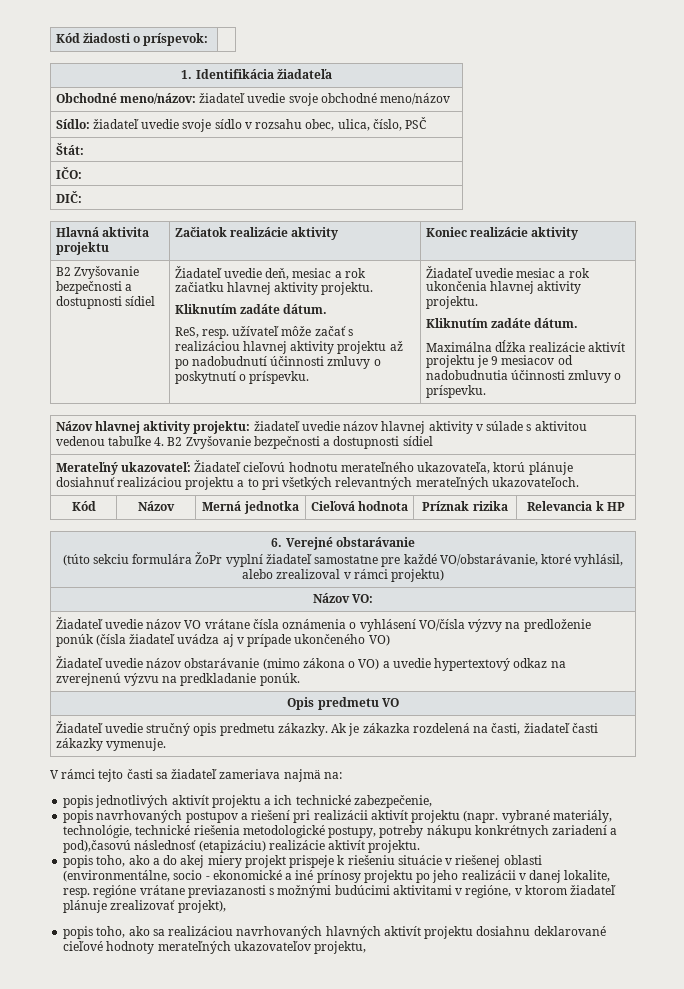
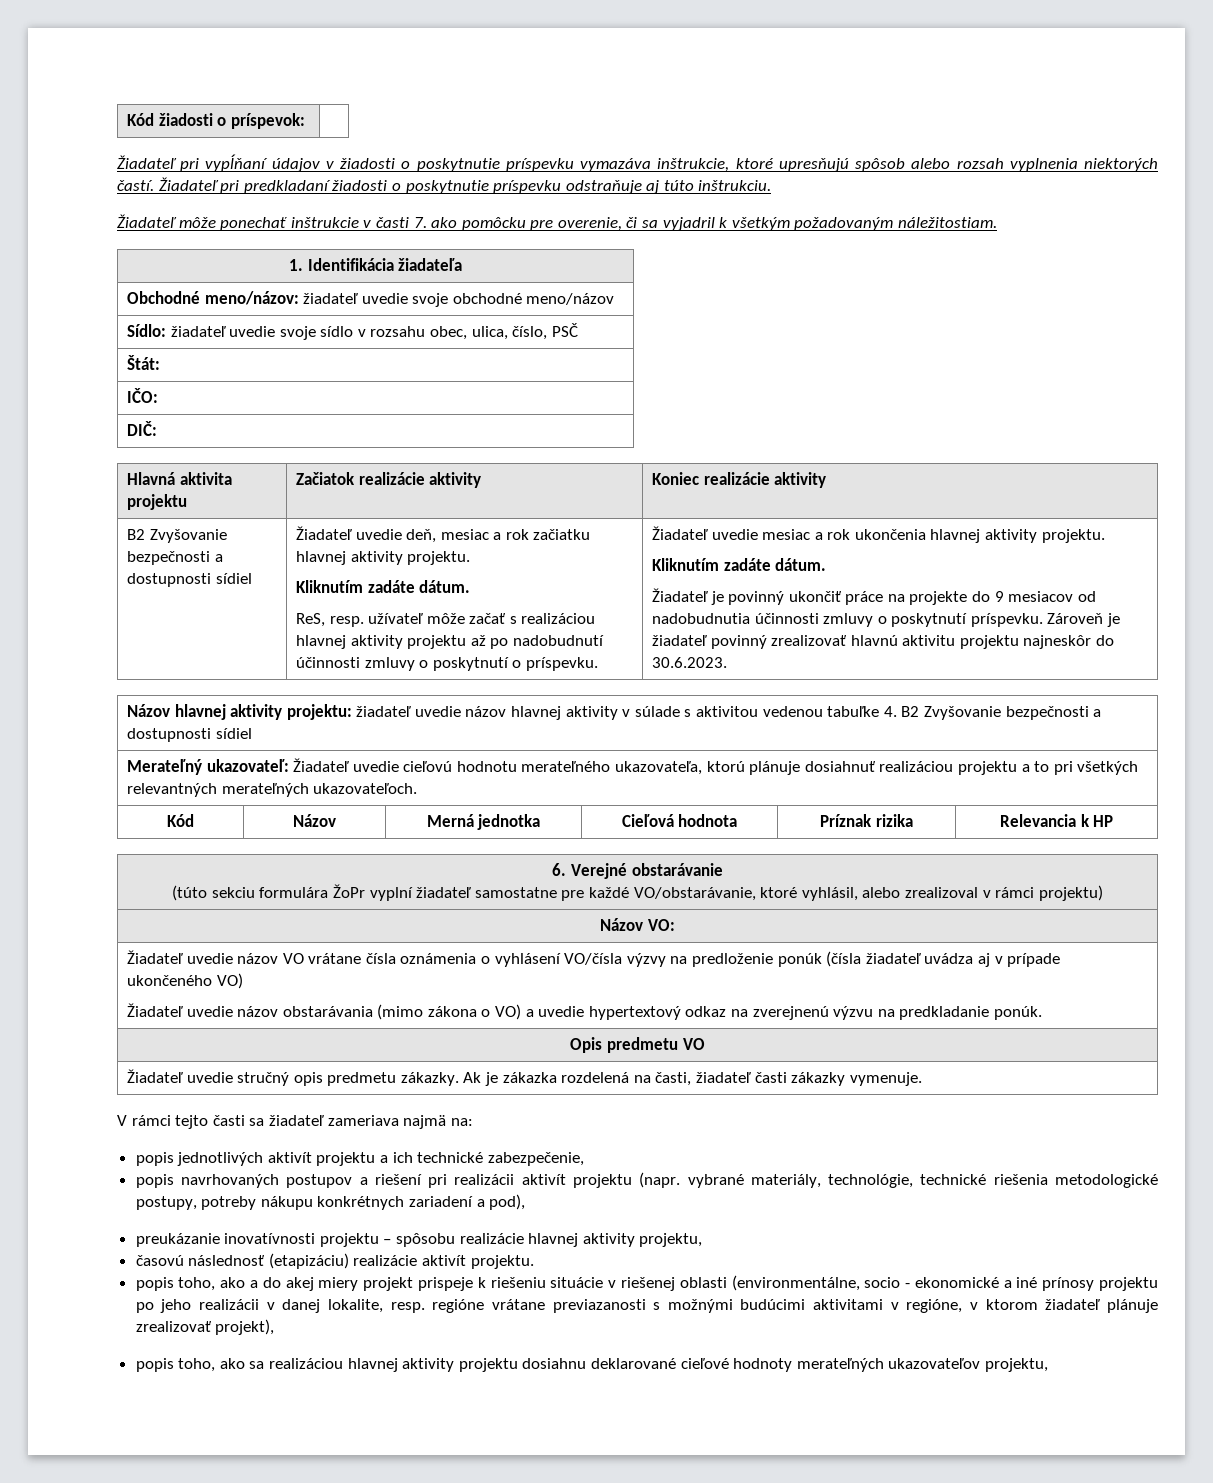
(209, 39) none -> [117,154,1158,172] [117,177,772,194] [117,214,998,231] // Žiadateľ pri vypĺňaní údajov v žiadosti o poskytnutie príspevku vymazáva inštrukcie, ktoré upresňujú spôsob alebo rozsah vyplnenia niektorých častí. Žiadateľ pri predkladaní žiadosti o poskytnutie príspevku odstraňuje aj túto inštrukciu. // Žiadateľ môže ponechať inštrukcie v časti 7. ako pomôcku pre overenie, či sa vyjadril k všetkým požadovaným náležitostiam.
[425,340,626,352] [425,355,488,368] Maximálna dĺžka realizácie aktivít projektu je -> [651,588,991,605] Žiadateľ je povinný ukončiť práce na projekte do
[425,385,486,398] príspevku. -> [891,613,1121,627] [651,635,1115,649] [651,657,727,668] poskytnutí príspevku. Zároveň je žiadateľ povinný zrealizovať hlavnú aktivitu projektu najneskôr do 30.6.2023.
(242, 466) none -> [352,761,399,772] uvedie
[184,658,260,668] obstarávanie -> [282,1006,373,1017] obstarávania
[63,840,132,853] pod),časovú -> [489,1194,526,1210] [135,1233,703,1247] [135,1255,184,1266] pod), // preukázanie inovatívnosti projektu – spôsobu realizácie hlavnej aktivity projektu, // časovú
[236,926,421,939] navrhovaných hlavných aktivít -> [347,1358,455,1372] hlavnej aktivity

